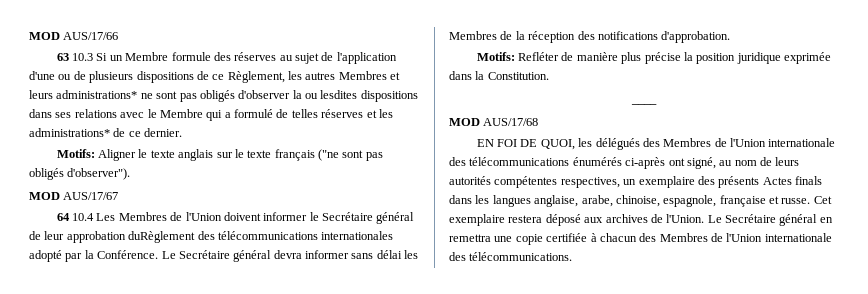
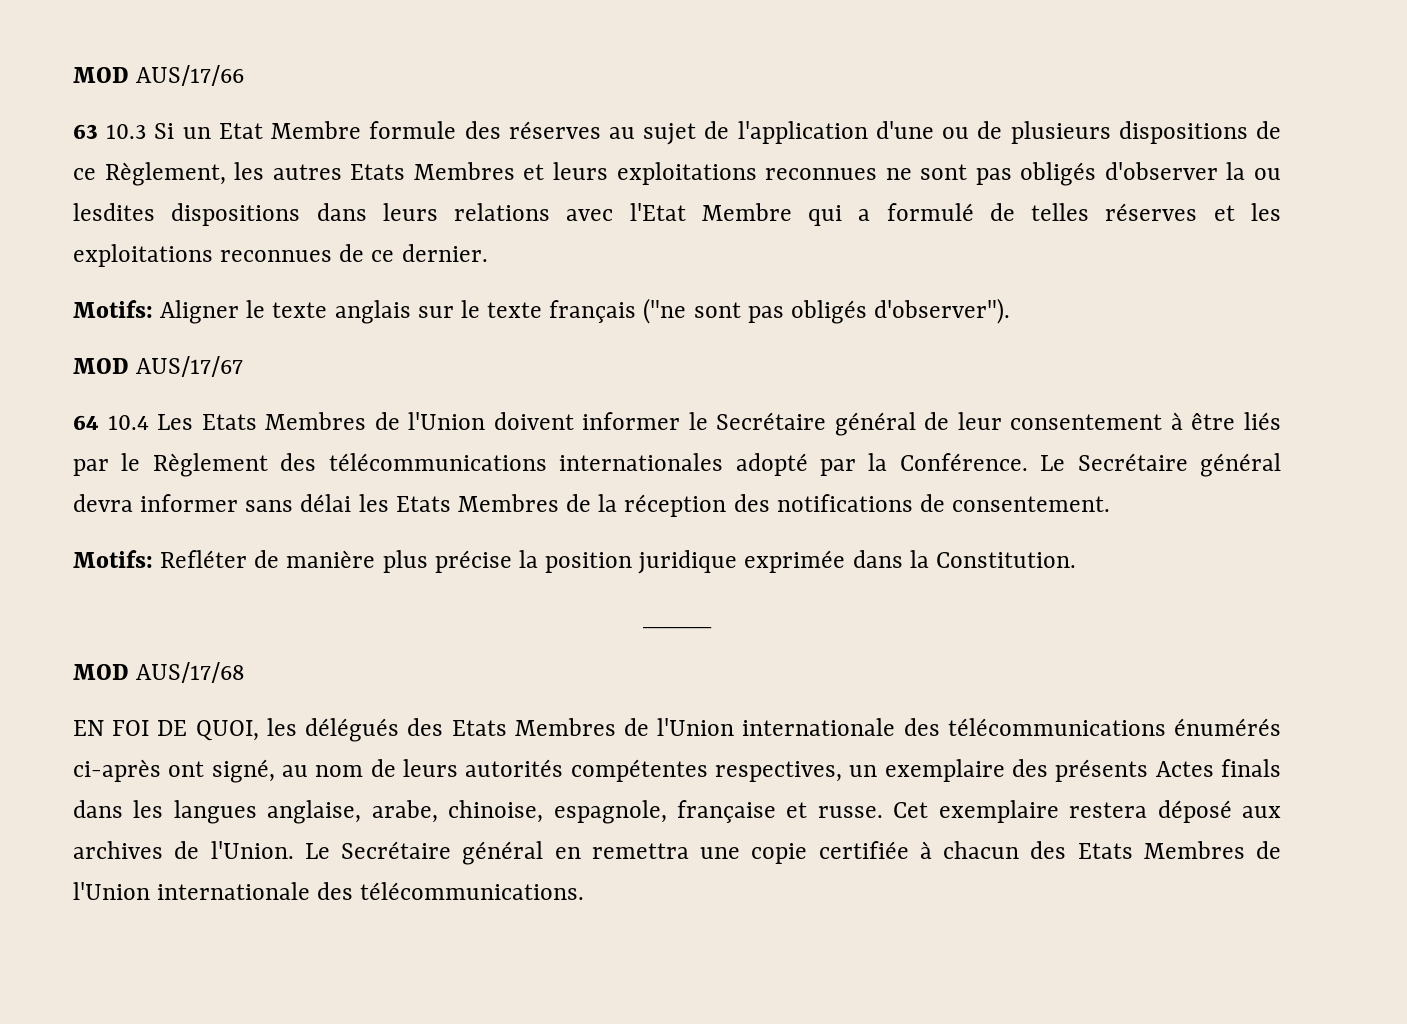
(123, 58) none -> [218,123,263,139] Etat
(336, 76) none -> [350,164,406,180] Etats
[56,90,138,99] administrations* -> [616,162,878,185] exploitations reconnues
[55,112,72,118] ses -> [382,203,438,221] leurs
[147,109,157,118] le -> [629,203,686,221] l'Etat
[29,128,110,137] administrations* -> [73,244,333,267] exploitations reconnues
(116, 217) none -> [201,414,257,430] Etats
[66,231,196,243] approbation duRèglement -> [1010,412,1281,430] [73,453,268,477] consentement à être liés par le Règlement
(419, 254) none -> [395,496,451,512] Etats
[661,31,731,43] d'approbation. -> [919,494,1111,512] de consentement.
(660, 142) none -> [451,720,507,736] Etats
(657, 237) none -> [1077,843,1133,859] Etats

